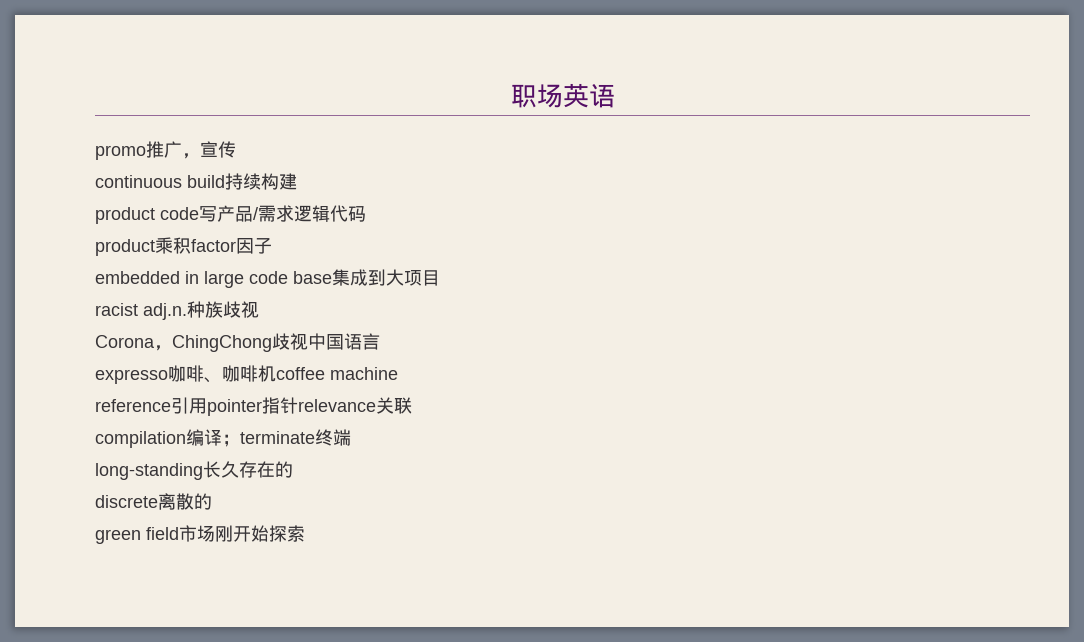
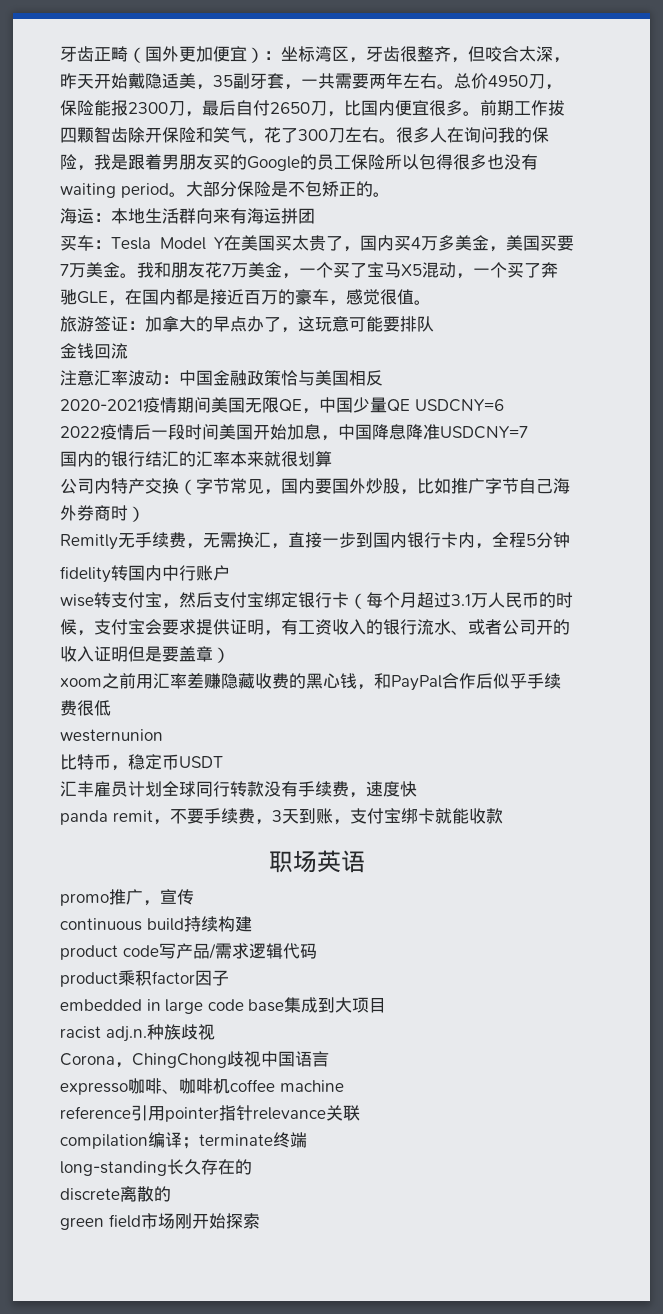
(510, 96) none -> [60,46,570,63] [60,72,562,90] [60,100,565,117] [60,126,549,144] [60,154,538,171] [60,181,390,198] [60,208,315,224] [60,235,574,252] [60,262,558,279] [60,289,431,306] [60,316,434,333] [60,343,128,359] [60,370,383,386] [60,397,504,414] [60,424,528,441] [60,451,332,467] [60,478,570,495] [60,505,145,522] [60,532,570,550] [60,565,230,583] [60,592,573,609] [60,619,570,636] [60,646,230,663] [60,673,561,691] [60,700,111,716] [60,729,163,742] [60,754,223,771] [60,781,417,798] [60,808,503,825] 牙齿正畸（国外更加便宜）：坐标湾区，牙齿很整齐，但咬合太深，昨天开始戴隐适美，35副牙套，一共需要两年左右。总价4950刀，保险能报2300刀，最后自付2650刀，比国内便宜很多。前期工作拔四颗智齿除开保险和笑气，花了300刀左右。很多人在询问我的保险，我是跟着男朋友买的Google的员工保险所以包得很多也没有waiting period。大部分保险是不包矫正的。 // 海运：本地生活群向来有海运拼团 // 买车：Tesla Model Y在美国买太贵了，国内买4万多美金，美国买要7万美金。我和朋友花7万美金，一个买了宝马X5混动，一个买了奔驰GLE，在国内都是接近百万的豪车，感觉很值。 // 旅游签证：加拿大的早点办了，这玩意可能要排队 // 金钱回流 // 注意汇率波动：中国金融政策恰与美国相反 // 2020-2021疫情期间美国无限QE，中国少量QE USDCNY=6 // 2022疫情后一段时间美国开始加息，中国降息降准USDCNY=7 // 国内的银行结汇的汇率本来就很划算 // 公司内特产交换（字节常见，国内要国外炒股，比如推广字节自己海外券商时） // Remitly无手续费，无需换汇，直接一步到国内银行卡内，全程5分钟 // fidelity转国内中行账户 // wise转支付宝，然后支付宝绑定银行卡（每个月超过3.1万人民币的时候，支付宝会要求提供证明，有工资收入的银行流水、或者公司开的收入证明但是要盖章） // xoom之前用汇率差赚隐藏收费的黑心钱，和PayPal合作后似乎手续费很低 // westernunion // 比特币，稳定币USDT // 汇丰雇员计划全球同行转款没有手续费，速度快 // panda remit，不要手续费，3天到账，支付宝绑卡就能收款 //

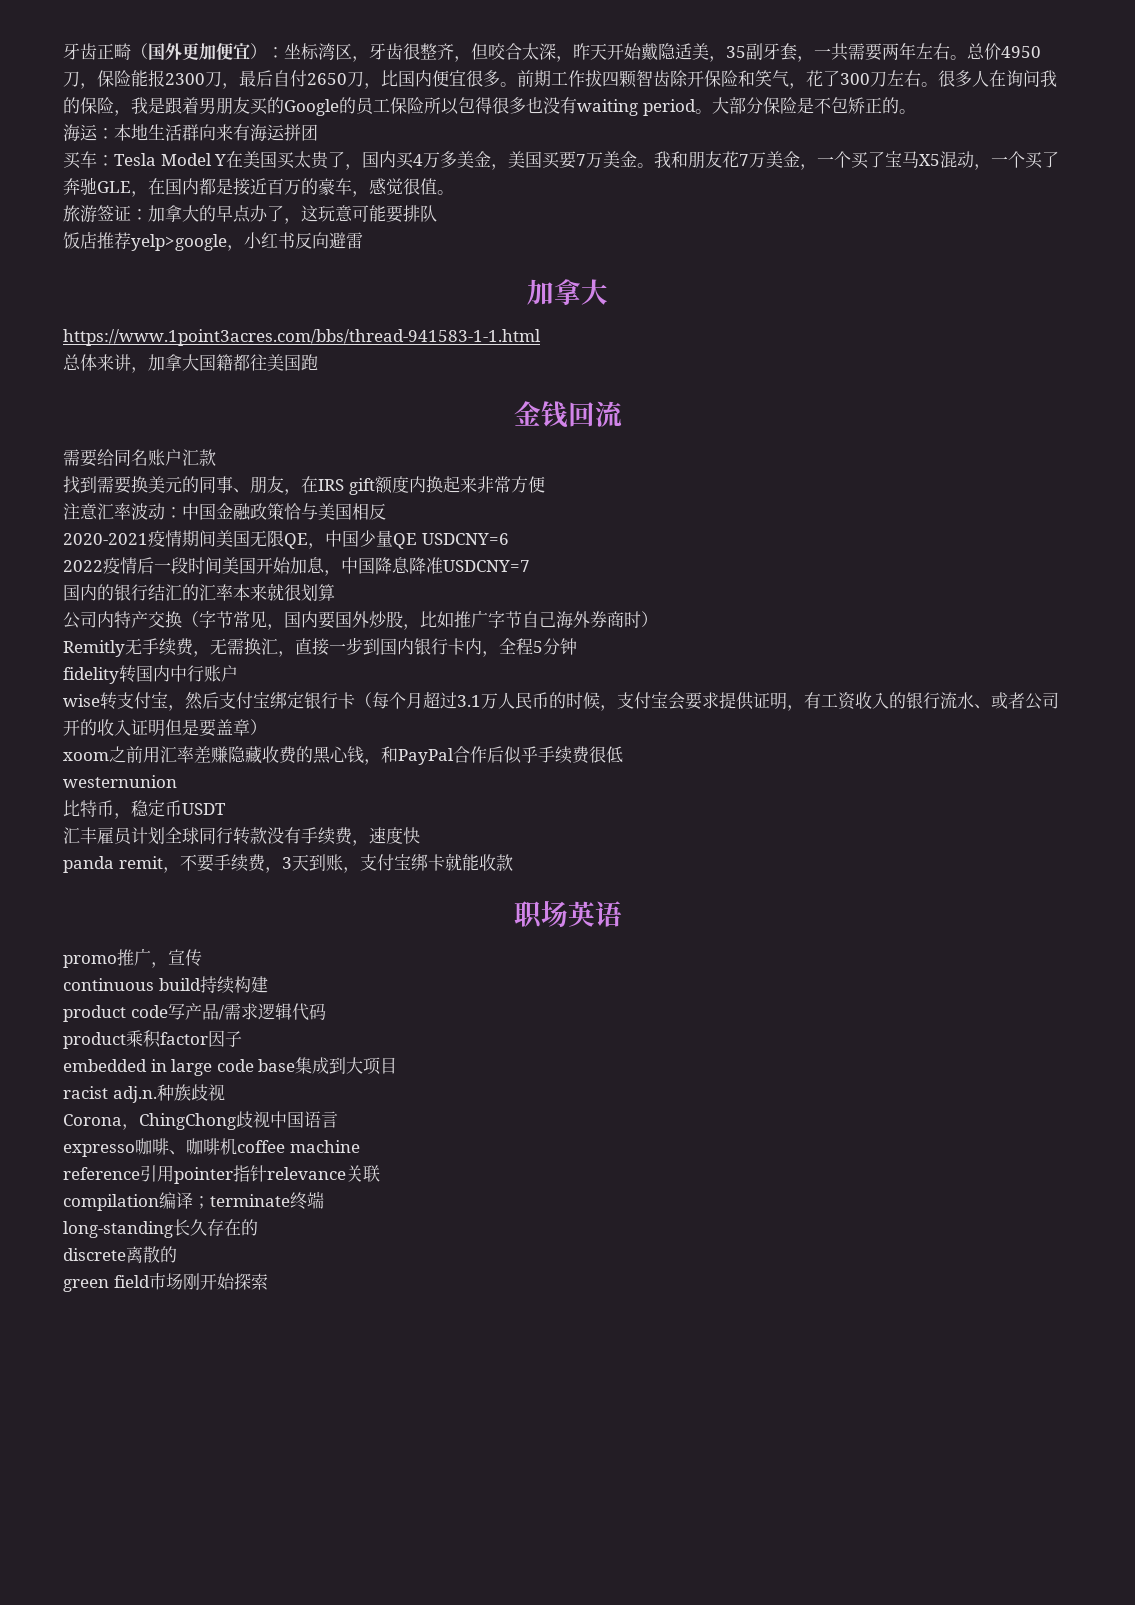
[60,343,128,359] 金钱回流 -> [63,232,363,251] [527,279,608,305] [63,329,541,346] [63,354,318,373] [513,401,622,428] [63,449,216,467] [63,476,545,495] 饭店推荐yelp>google，小红书反向避雷 // 加拿大 // https://www.1point3acres.com/bbs/thread-941583-1-1.html // 总体来讲，加拿大国籍都往美国跑 // 金钱回流 // 需要给同名账户汇款 // 找到需要换美元的同事、朋友，在IRS gift额度内换起来非常方便

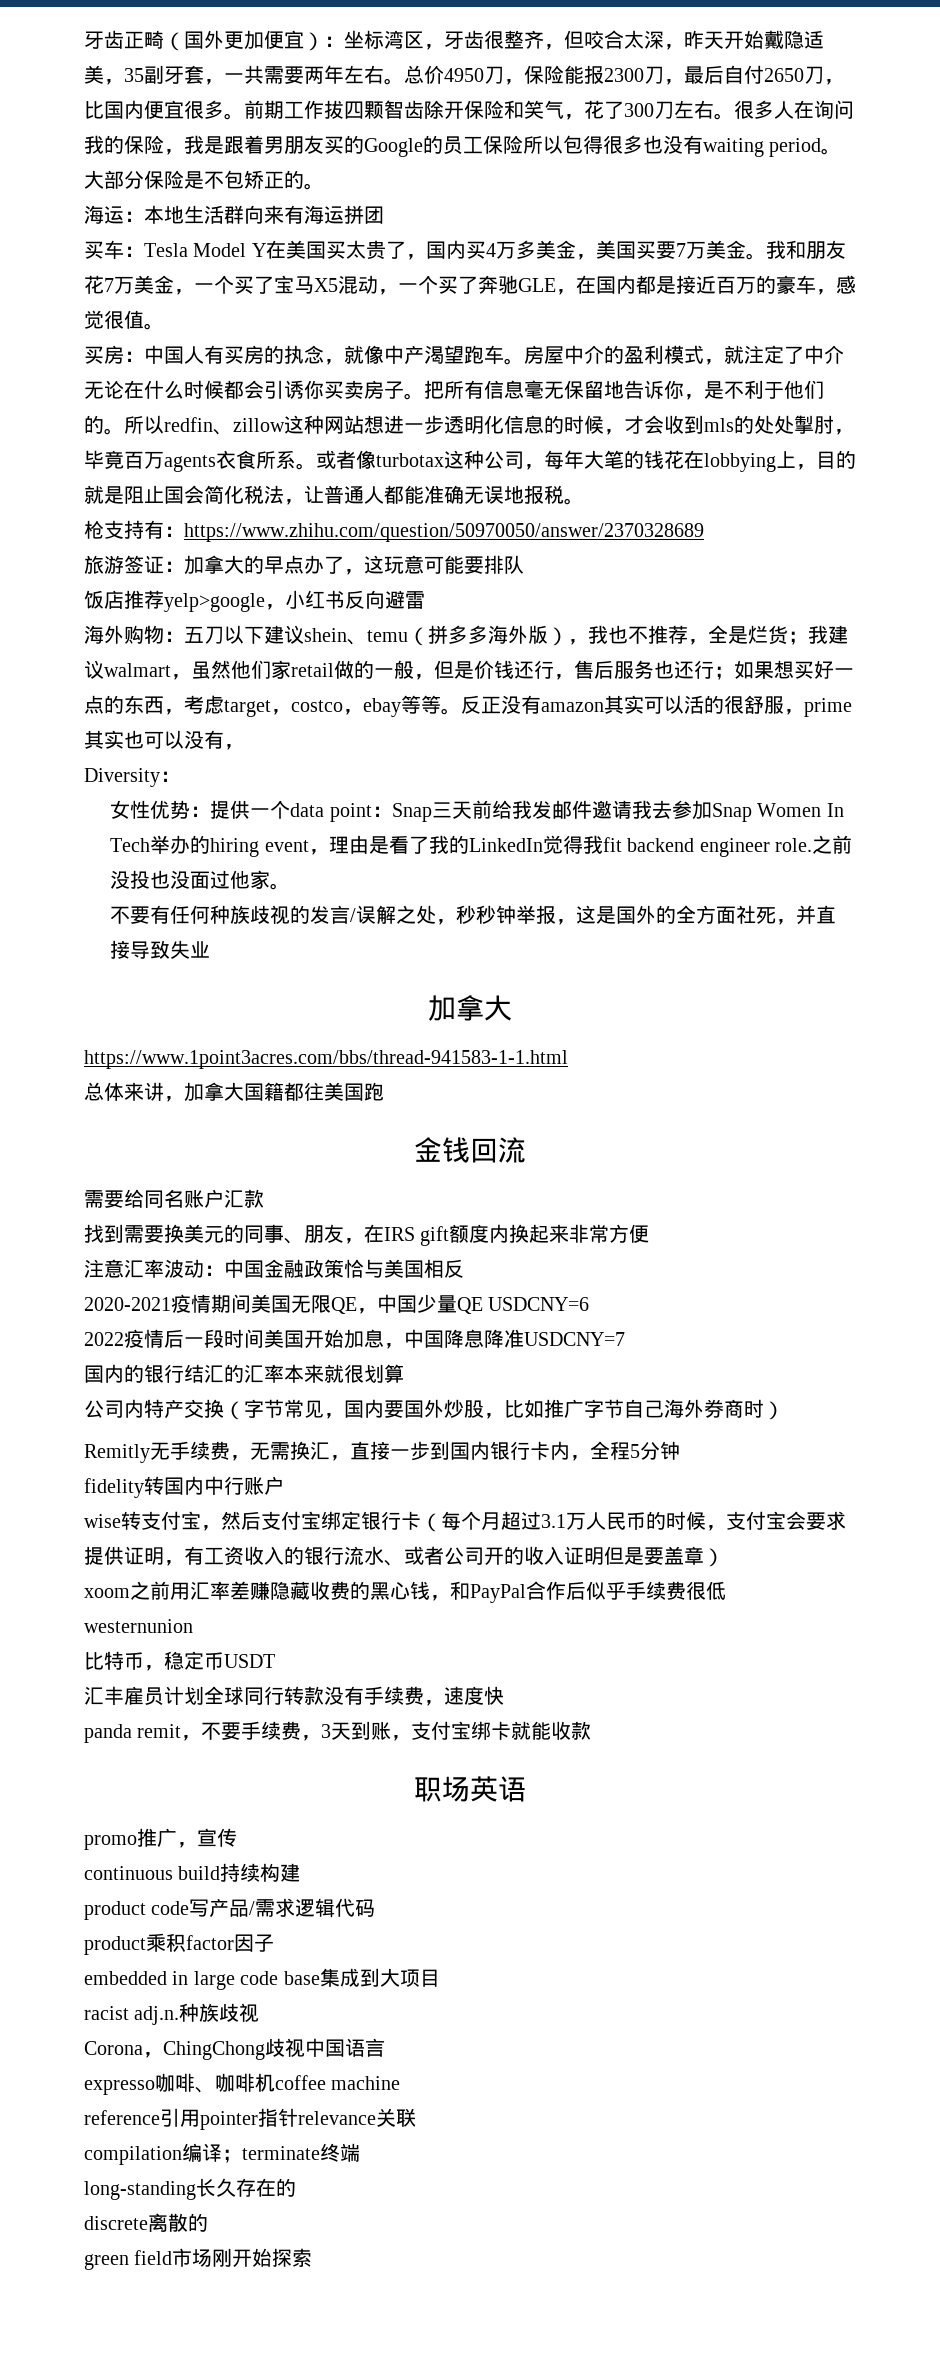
(454, 192) none -> [84,345,844,365] [84,380,824,400] [84,415,854,435] [84,450,856,472] [84,485,584,505] [84,520,704,542] // 买房：中国人有买房的执念，就像中产渴望跑车。房屋中介的盈利模式，就注定了中介无论在什么时候都会引诱你买卖房子。把所有信息毫无保留地告诉你，是不利于他们的。所以redfin、zillow这种网站想进一步透明化信息的时候，才会收到mls的处处掣肘，毕竟百万agents衣食所系。或者像turbotax这种公司，每年大笔的钱花在lobbying上，目的就是阻止国会简化税法，让普通人都能准确无误地报税。 // 枪支持有：https://www.zhihu.com/question/50970050/answer/2370328689
(363, 240) none -> [84,625,848,646] [84,660,854,680] [84,695,852,717] [84,730,244,750] [84,768,180,787] [110,800,844,822] [110,835,853,857] [110,870,291,890] [110,905,837,925] [110,940,211,959] // 海外购物：五刀以下建议shein、temu（拼多多海外版），我也不推荐，全是烂货；我建议walmart，虽然他们家retail做的一般，但是价钱还行，售后服务也还行；如果想买好一点的东西，考虑target，costco，ebay等等。反正没有amazon其实可以活的很舒服，prime其实也可以没有， // Diversity： // 女性优势：提供一个data point：Snap三天前给我发邮件邀请我去参加Snap Women In Tech举办的hiring event，理由是看了我的LinkedIn觉得我fit backend engineer role.之前没投也没面过他家。 // 不要有任何种族歧视的发言/误解之处，秒秒钟举报，这是国外的全方面社死，并直接导致失业

